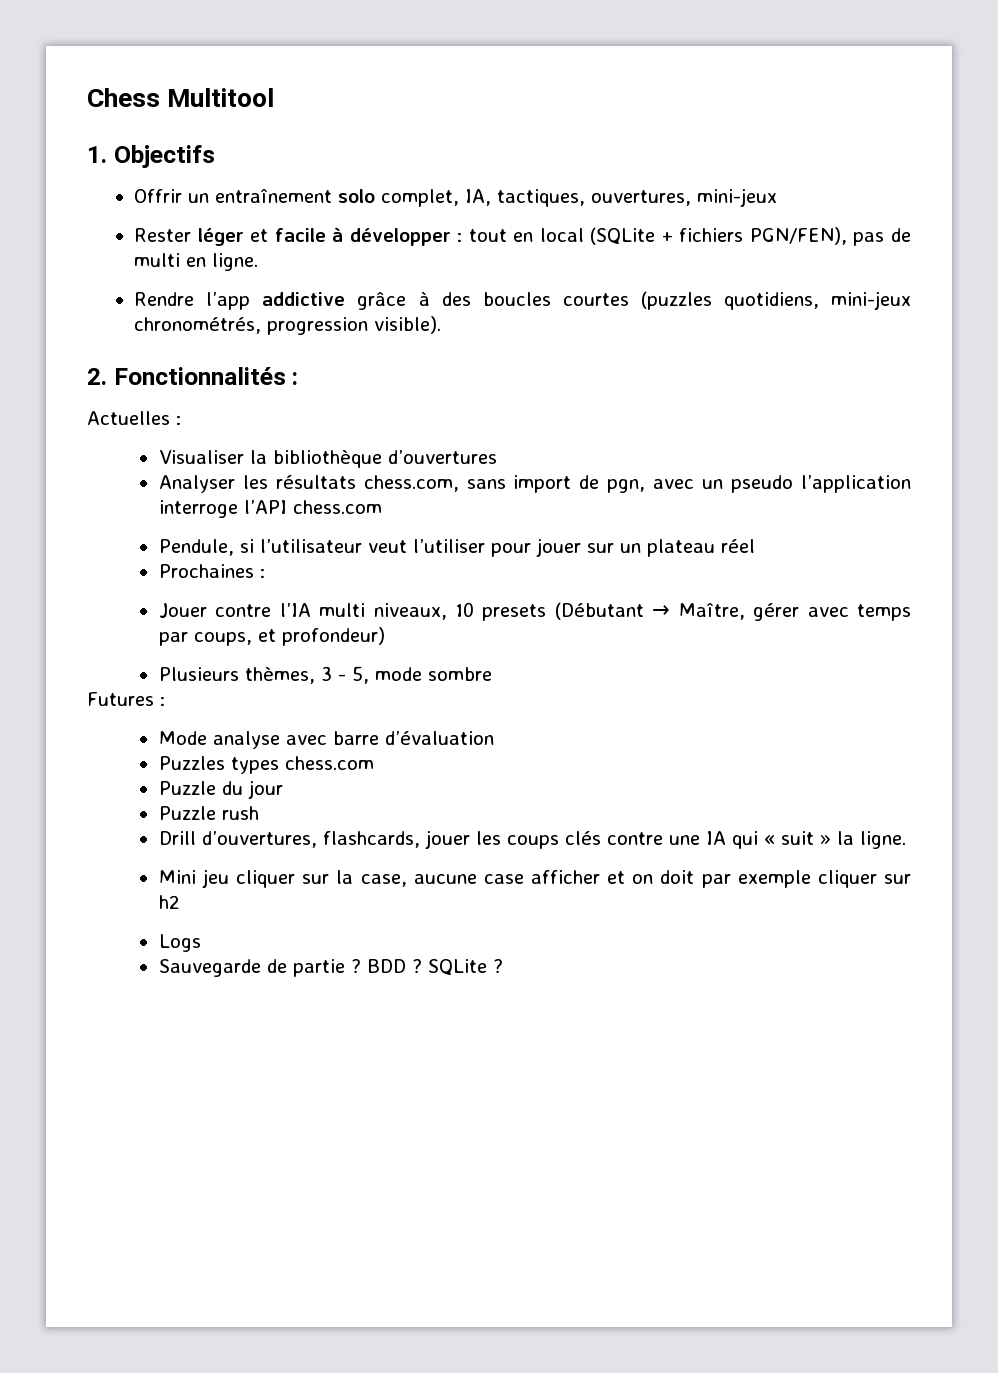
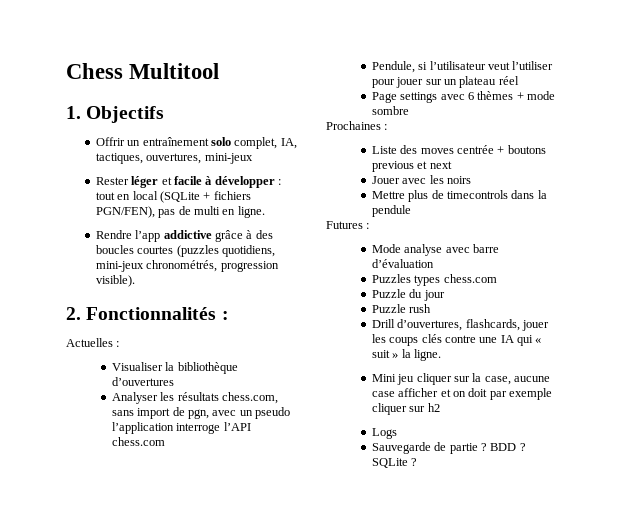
[158,564,265,578] [158,602,911,621] [158,627,385,646] [158,666,492,684] Prochaines : // Jouer contre l’IA multi niveaux, 10 presets (Débutant → Maître, gérer avec temps par coups, et profondeur) // Plusieurs thèmes, 3 - 5, mode sombre -> [371,91,556,103] [371,106,409,115] [326,121,388,130] [371,145,546,154] [371,161,452,172] [371,175,471,184] [371,190,547,202] [371,205,411,217] Page settings avec 6 thèmes + mode sombre // Prochaines : // Liste des moves centrée + boutons previous et next // Jouer avec les noirs // Mettre plus de timecontrols dans la pendule

